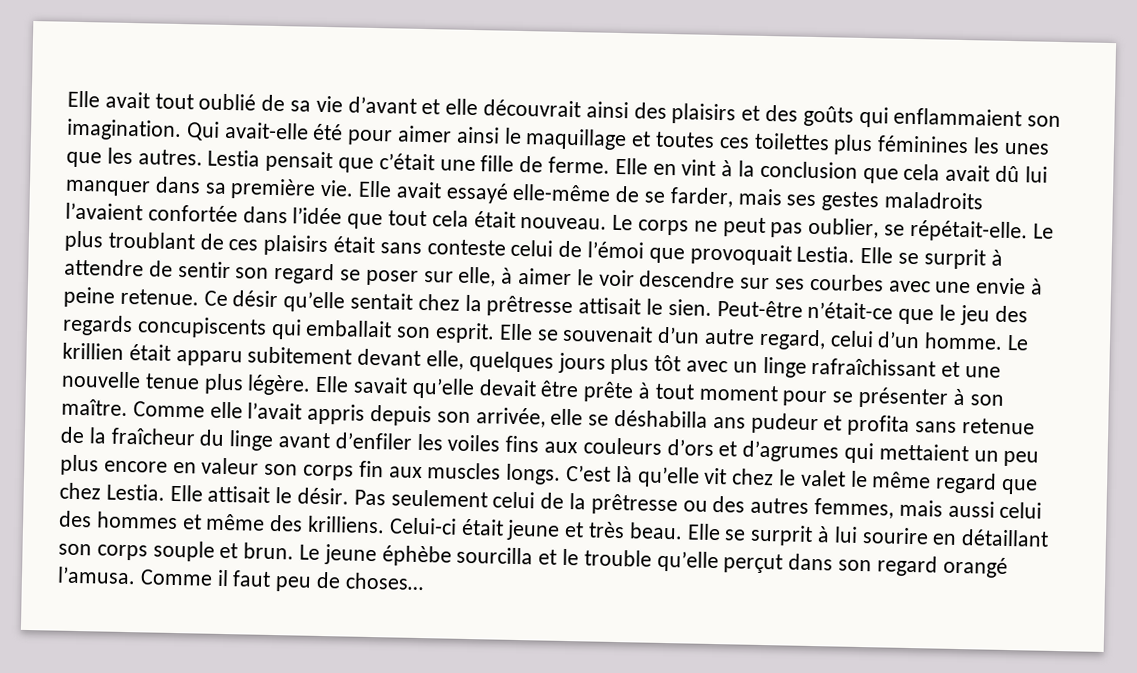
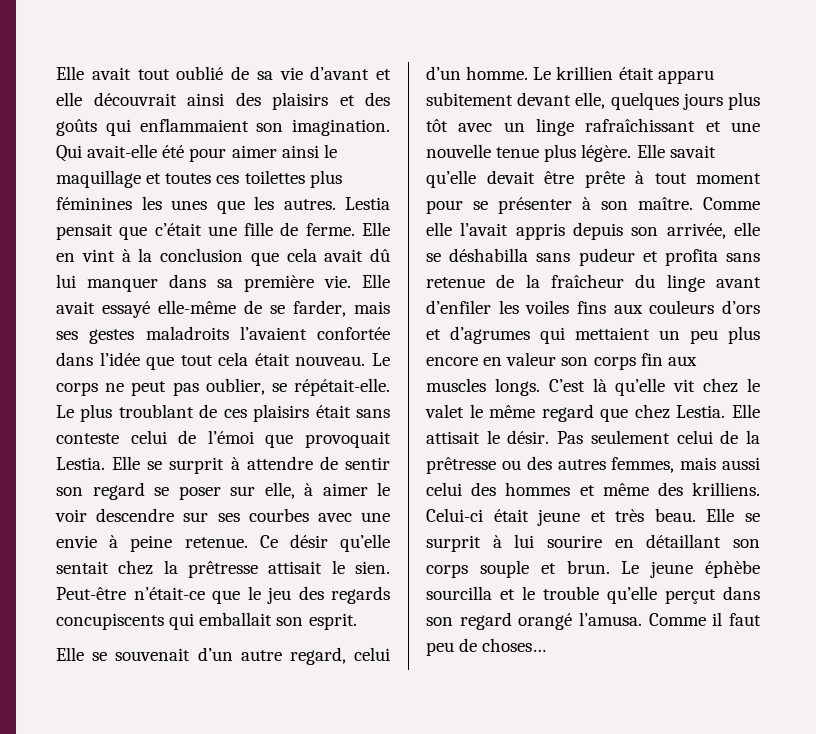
(496, 333) none -> (357, 621) //
[712,416,746,429] ans -> [536,253,571,262] sans

